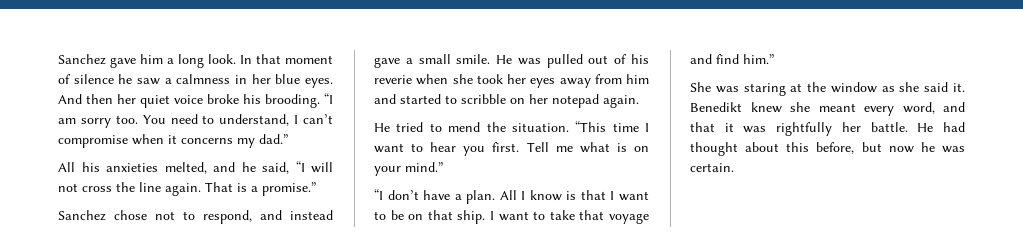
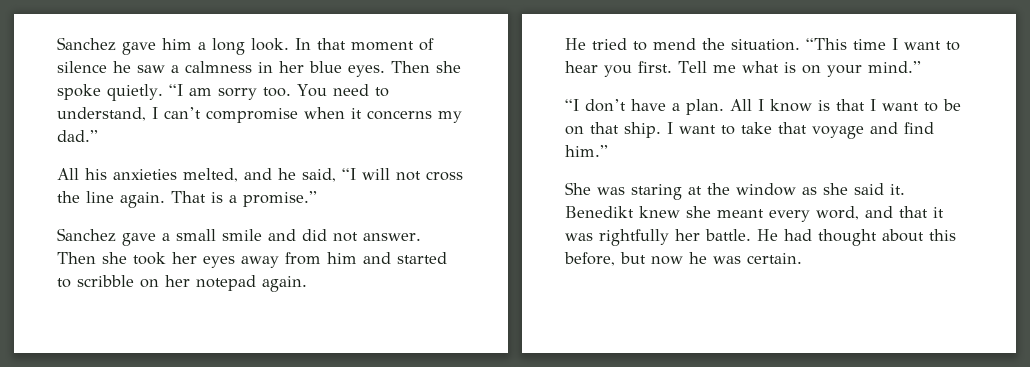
[58,94,320,108] And then her quiet voice broke his brooding. -> [391,61,461,73] [57,84,163,101] Then she spoke quietly.
[114,210,333,224] [374,54,649,68] [374,74,449,85] chose not to respond, and instead gave a small smile. He was pulled out of his reverie when -> [122,229,421,246] [57,252,96,264] gave a small smile and did not answer. Then

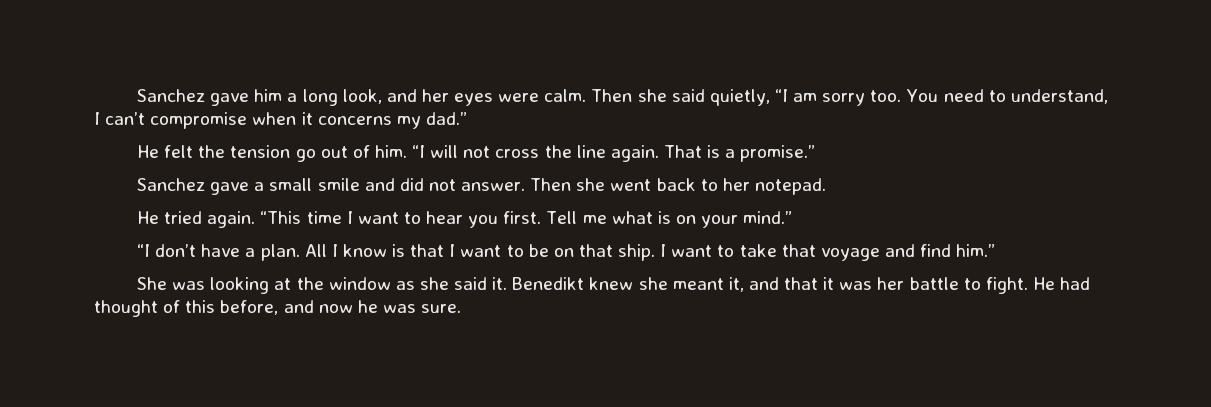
[251,38,434,51] [57,61,461,77] [57,84,163,101] look. In that moment of silence he saw a calmness in her blue eyes. Then she spoke quietly. -> [342,89,770,106] look, and her eyes were calm. Then she said quietly,
[57,168,336,182] All his anxieties melted, and he said, -> [137,145,407,162] He felt the tension go out of him.
[133,252,447,268] [57,275,307,292] [565,38,800,51] took her eyes away from him and started to scribble on her notepad again. // He tried to mend the situation. -> [610,178,826,195] [137,211,256,228] went back to her notepad. // He tried again.
[631,184,682,200] staring -> [210,277,270,294] looking
[769,206,859,222] every word, -> [728,277,744,292] it,
[599,229,751,246] rightfully her battle. -> [877,277,1028,294] her battle to fight.
[882,229,924,242] about -> [163,300,181,313] of
[620,252,646,264] but -> [283,300,314,313] and
[747,253,802,264] certain. -> [421,304,462,313] sure.

